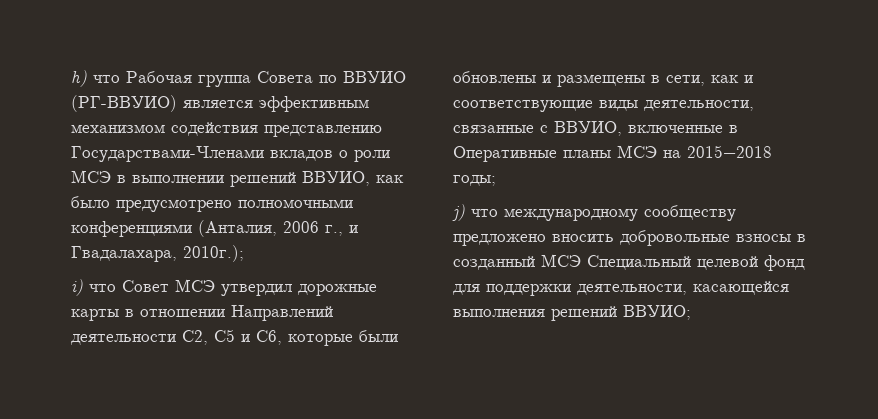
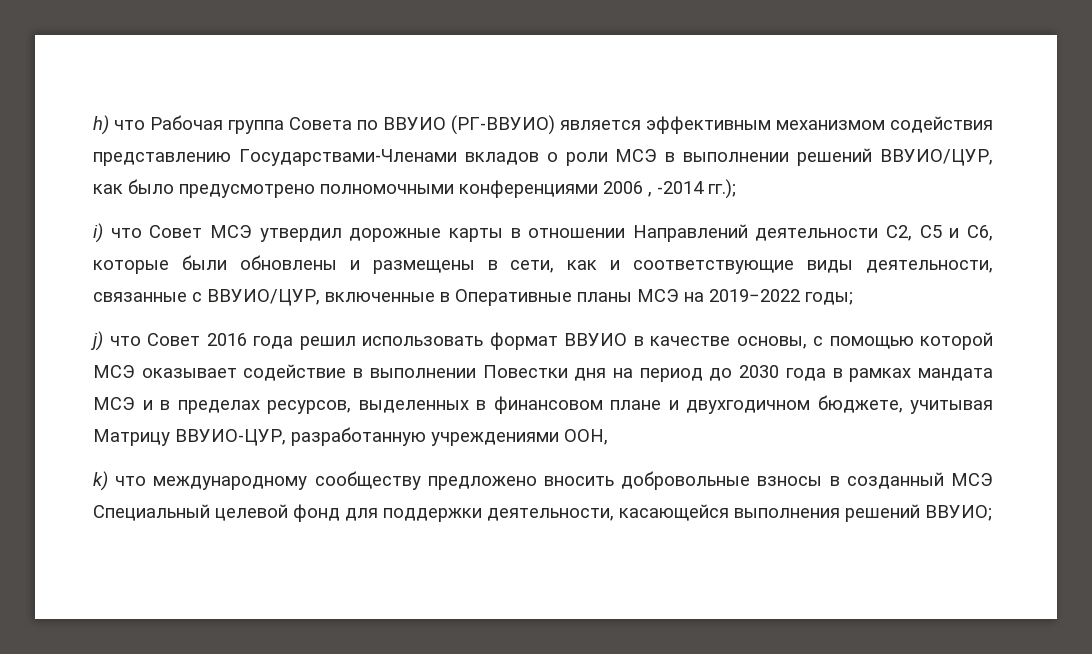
[302,171,370,186] ВВУИО, -> [880,149,994,166] ВВУИО/ЦУР,
[198,220,358,237] [71,245,244,262] (Анталия, 2006 г., и Гвадалахара, 2010г.); -> [603,179,736,199] 2006 , -2014 гг.);
[554,121,622,136] ВВУИО, -> [207,289,320,306] ВВУИО/ЦУР,
[687,145,772,158] 2015−2018 -> [709,289,800,302] 2019−2022
(498, 213) none -> [147,332,993,350] [93,364,993,382] [93,395,993,414] [93,427,608,446] [93,471,147,491] Совет 2016 года решил использовать формат ВВУИО в качестве основы, с помощью которой МСЭ оказывает содействие в выполнении Повестки дня на период до 2030 года в рамках мандата МСЭ и в пределах ресурсов, выделенных в финансовом плане и двухгодичном бюджете, учитывая Матрицу ВВУИО-ЦУР, разработанную учреждениями ООН, // k) что

